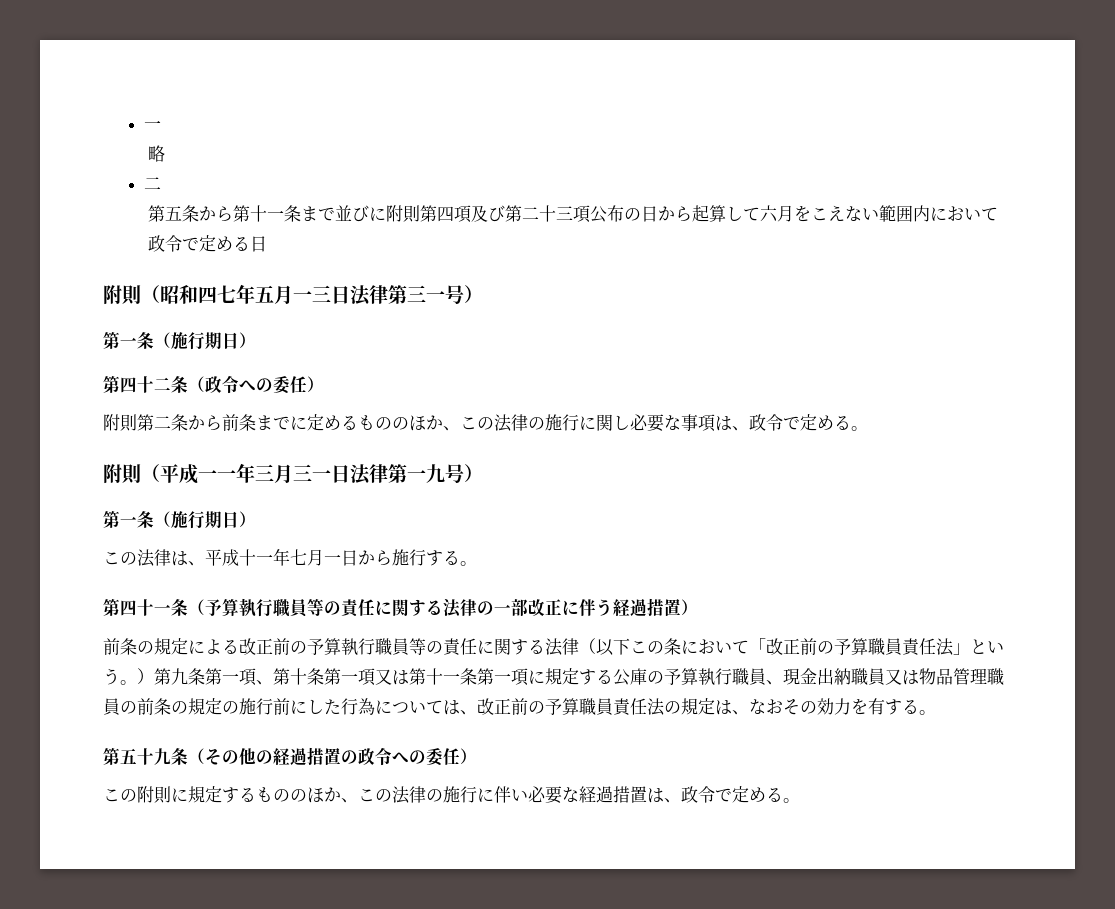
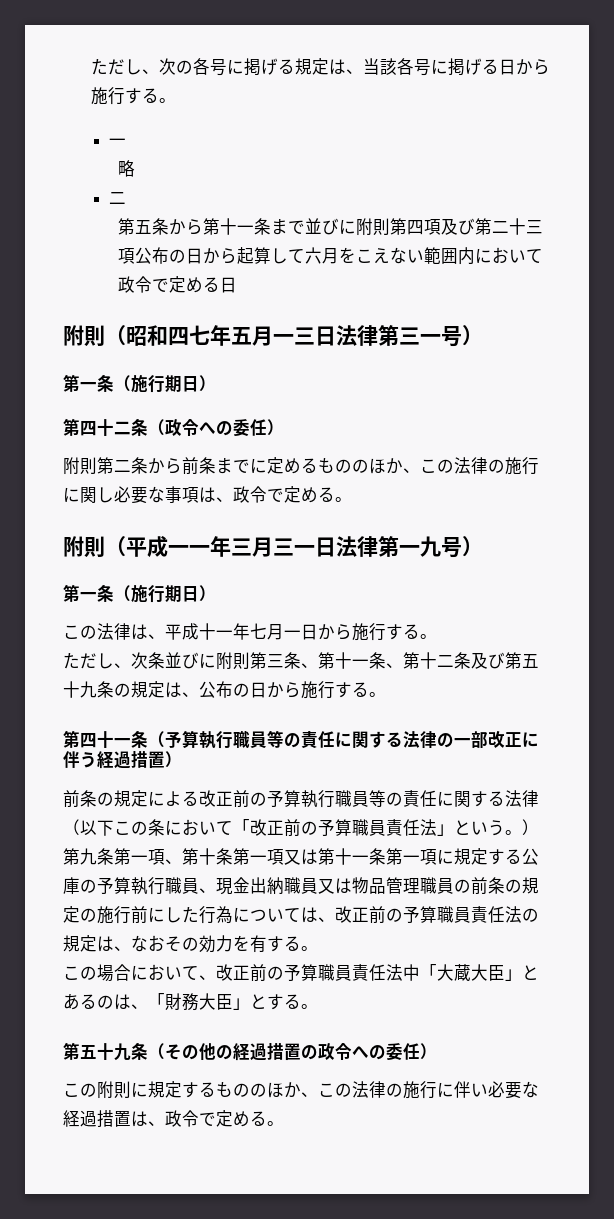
(144, 125) none -> [90,58,550,76] [90,87,176,105] ただし、次の各号に掲げる規定は、当該各号に掲げる日から施行する。 //
(477, 563) none -> [63,652,539,670] [63,681,386,699] // ただし、次条並びに附則第三条、第十一条、第十二条及び第五十九条の規定は、公布の日から施行する。
(936, 712) none -> [63,964,539,982] [63,993,318,1011] // この場合において、改正前の予算職員責任法中「大蔵大臣」とあるのは、「財務大臣」とする。

